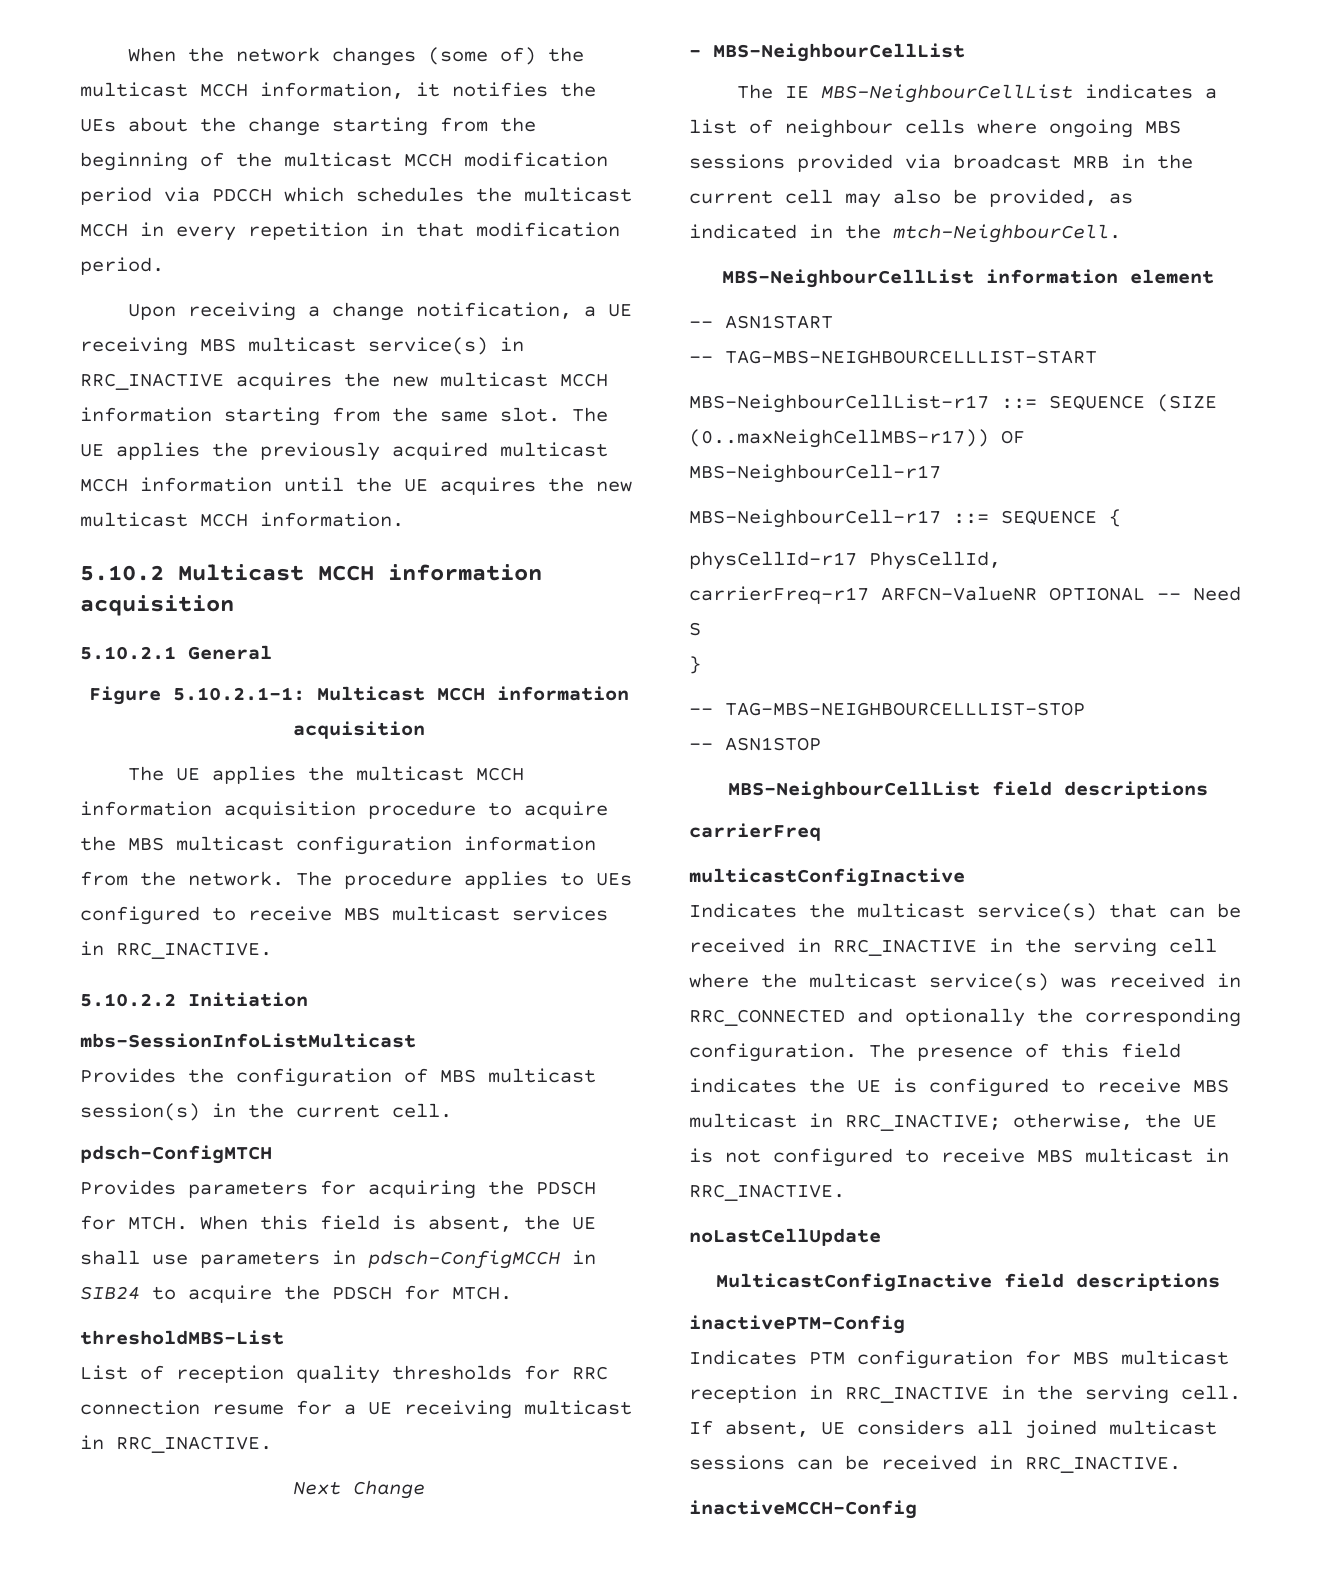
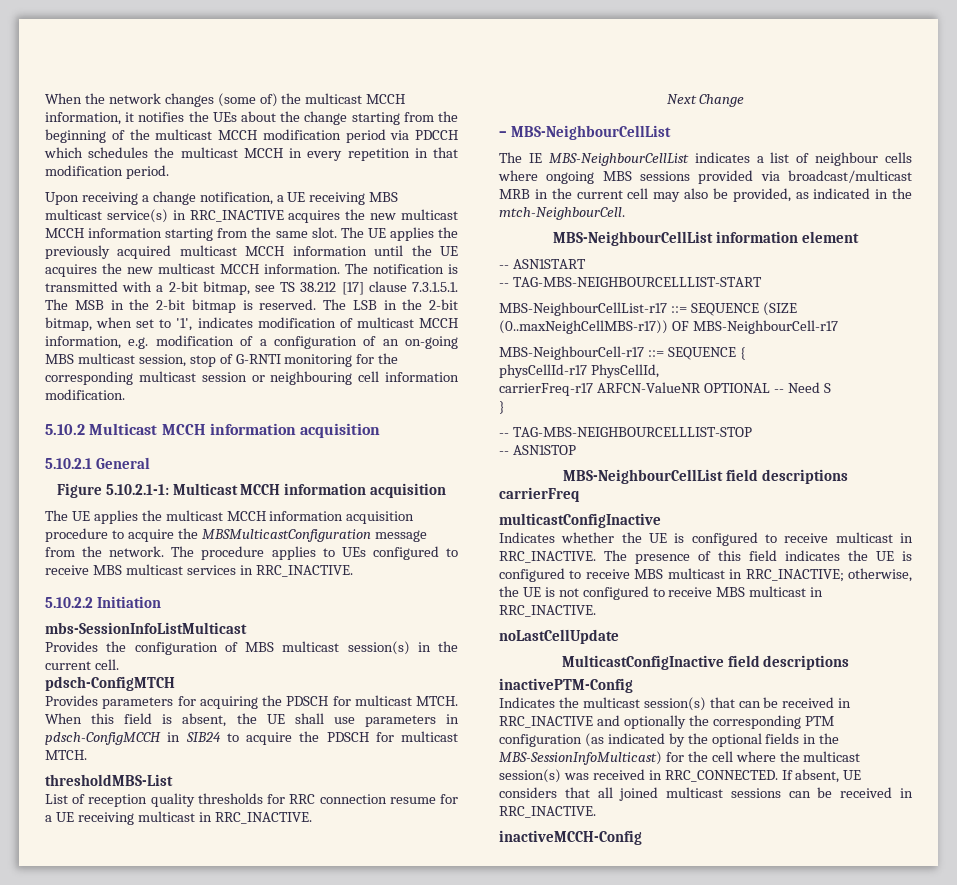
(404, 519) none -> [345,263,458,274] [45,281,458,295] [45,299,458,313] [45,317,458,331] [45,335,458,349] [45,353,399,367] [45,371,459,385] [45,389,125,400] The notification is transmitted with a 2-bit bitmap, see TS 38.212 [17] clause 7.3.1.5.1. The MSB in the 2-bit bitmap is reserved. The LSB in the 2-bit bitmap, when set to '1', indicates modification of multicast MCCH information, e.g. modification of a configuration of an on-going MBS multicast session, stop of G-RNTI monitoring for the corresponding multicast session or neighbouring cell information modification.
[128,836,596,855] MBS multicast configuration information -> [201,529,427,542] MBSMulticastConfiguration message
(116, 1222) none -> [354,695,412,706] multicast
(440, 1292) none -> [401,731,458,742] multicast
[953,154,1061,169] broadcast -> [788,170,912,183] broadcast/multicast
[809,903,1241,921] [689,938,1217,957] [689,973,1241,991] [689,1008,1241,1027] [689,1043,857,1062] the multicast service(s) that can be received in RRC_INACTIVE in the serving cell where the multicast service(s) was received in RRC_CONNECTED and optionally the corresponding configuration. -> [561,532,913,546] [499,551,596,563] whether the UE is configured to receive multicast in RRC_INACTIVE.
[809,1350,1229,1369] [689,1385,1241,1404] PTM configuration for MBS multicast reception in RRC_INACTIVE in the serving cell. -> [558,697,852,711] [499,715,834,729] [499,733,840,747] [499,751,861,765] [499,769,778,783] the multicast session(s) that can be received in RRC_INACTIVE and optionally the corresponding PTM configuration (as indicated by the optional fields in the MBS-SessionInfoMulticast) for the cell where the multicast session(s) was received in RRC_CONNECTED.
(965, 1427) none -> [564,787,590,798] that

